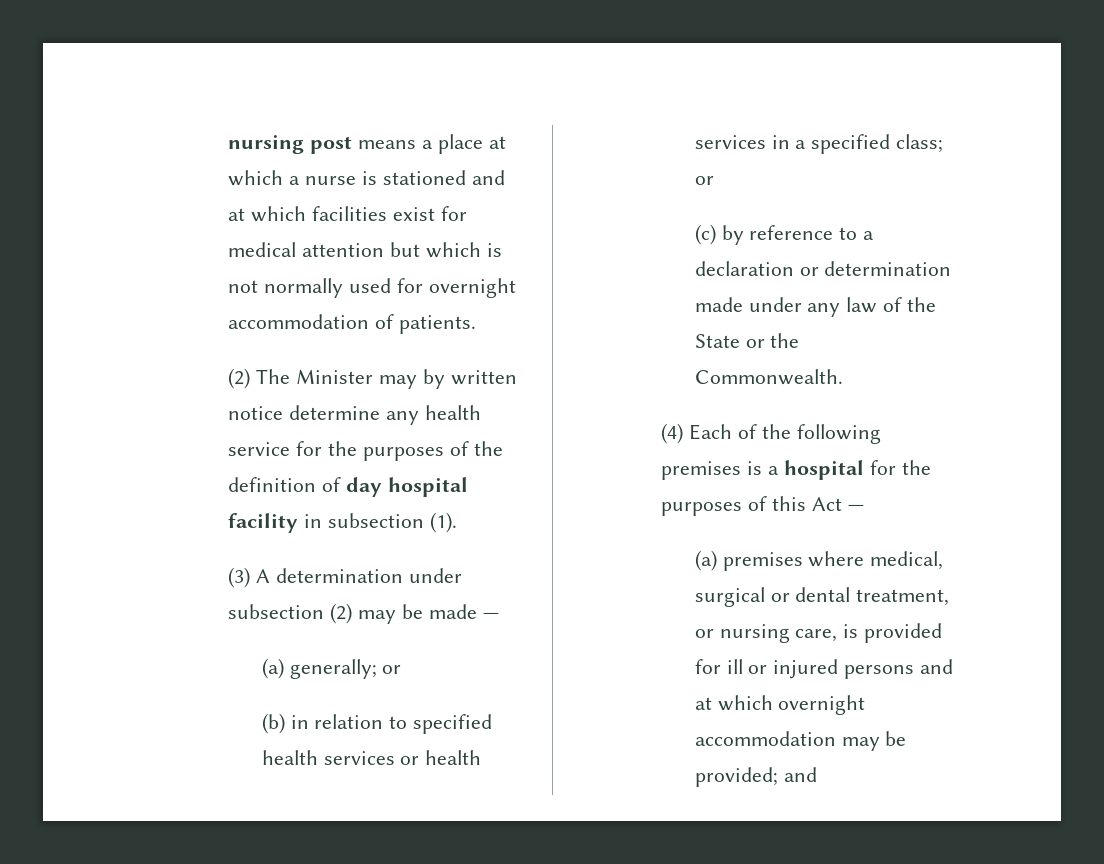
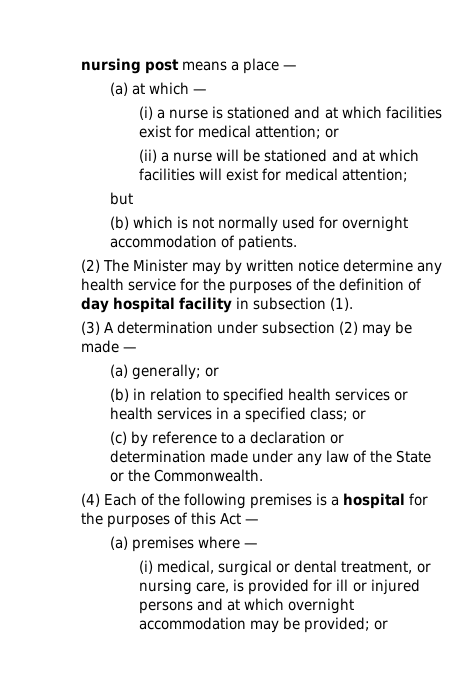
[488,136,506,149] [228,170,284,186] at which -> [282,65,297,70] [109,82,208,96] [139,106,154,120] — // (a) at which — // (i)
[302,243,385,257] attention -> [255,125,340,139] [139,149,419,163] [139,168,409,182] attention; or // (ii) a nurse will be stationed and at which facilities will exist for medical attention; //
(421, 249) none -> [109,216,129,230] // (b)
(865, 559) none -> [244,543,259,548] [139,560,154,574] — // (i)
[783,767,817,782] and -> [374,620,389,630] or

